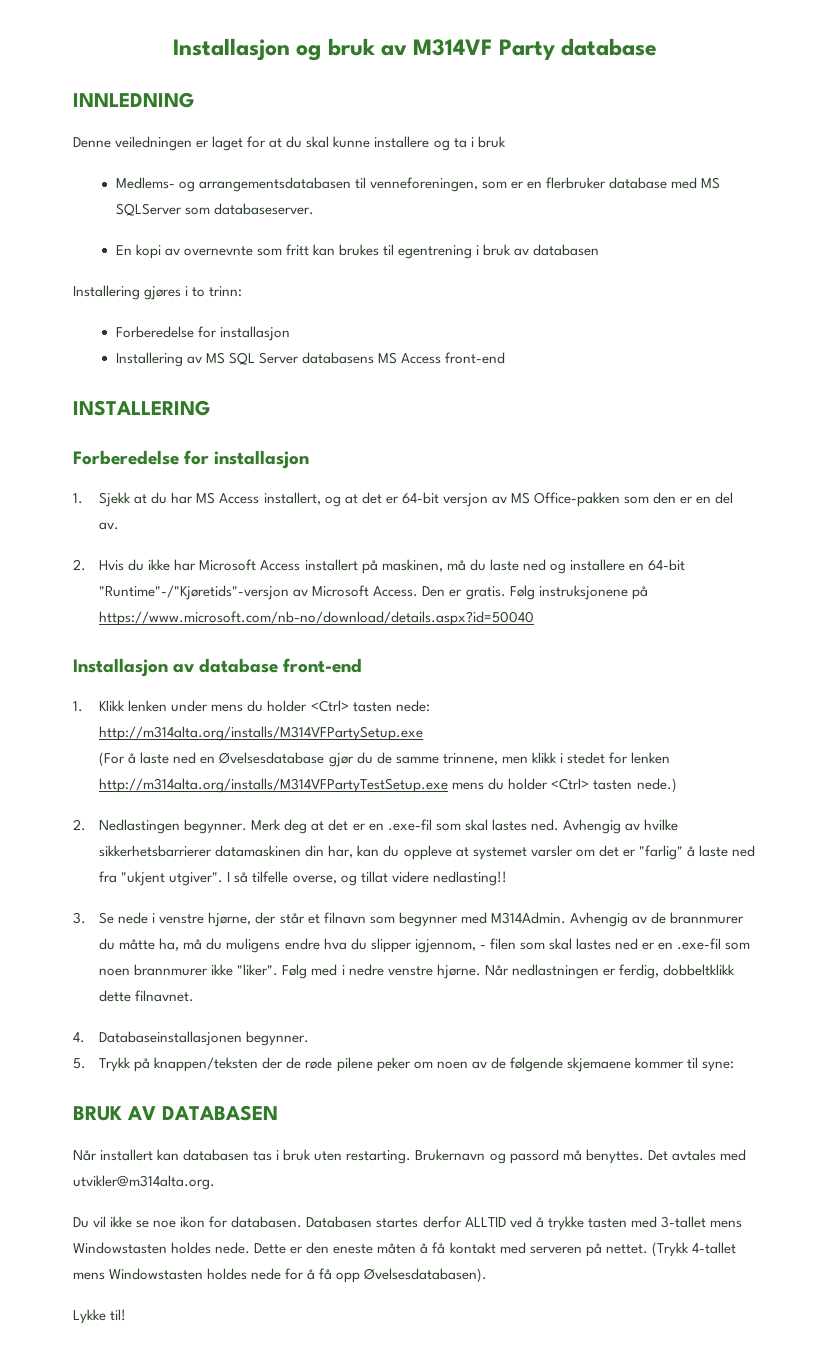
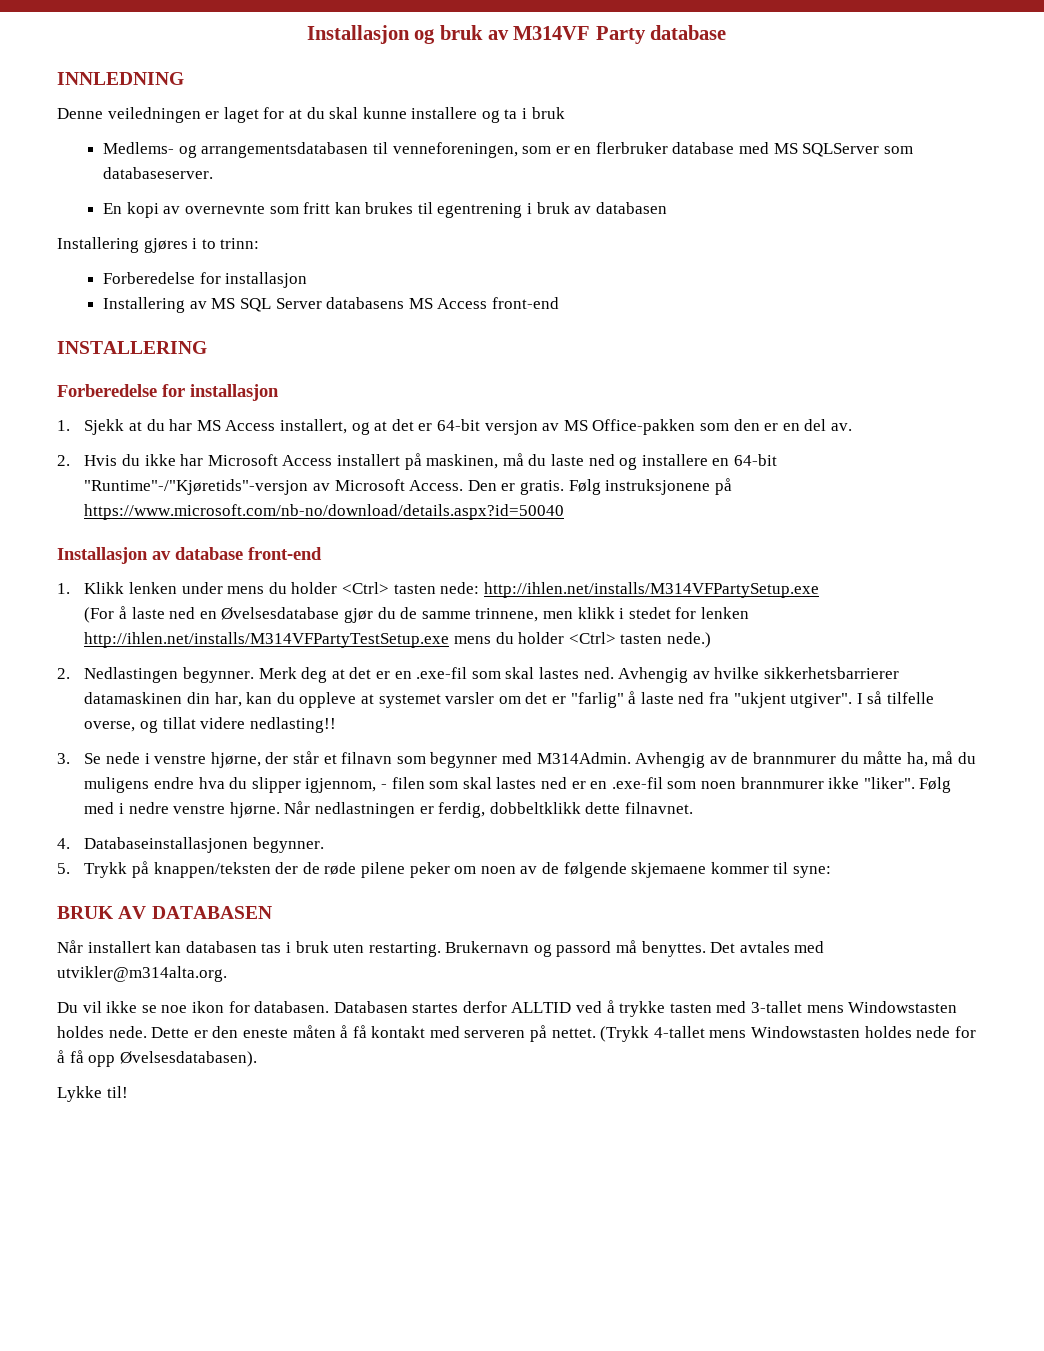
[99,726,424,741] http://m314alta.org/installs/M314VFPartySetup.exe -> [483,582,819,598] http://ihlen.net/installs/M314VFPartySetup.exe
[99,778,449,793] http://m314alta.org/installs/M314VFPartyTestSetup.exe -> [84,632,450,648] http://ihlen.net/installs/M314VFPartyTestSetup.exe

